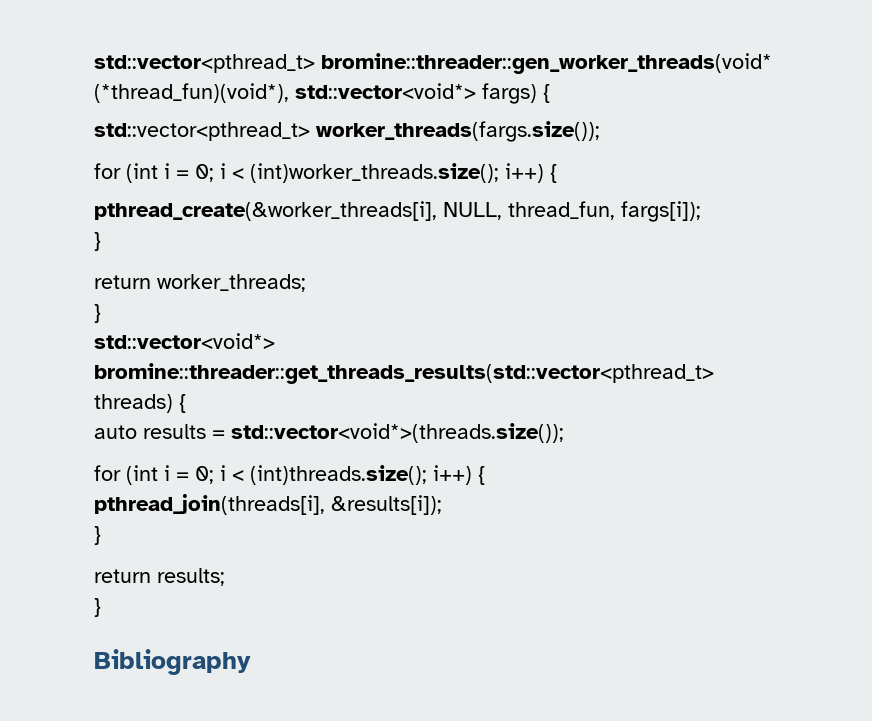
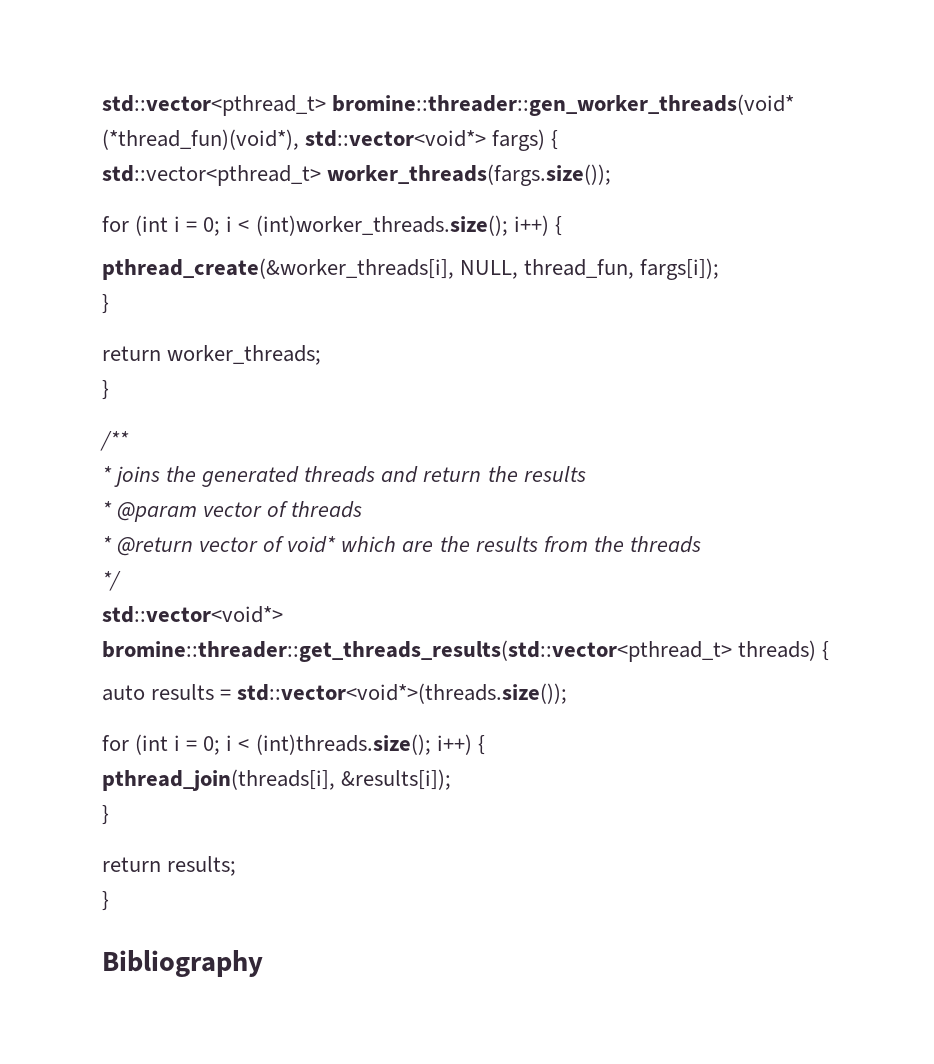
(101, 313) none -> [100,431,129,451] [102,466,586,487] [102,501,363,522] [102,536,701,556] [102,571,121,591] // /** // * joins the generated threads and return the results // * @param vector of threads // * @return vector of void* which are the results from the threads // */

